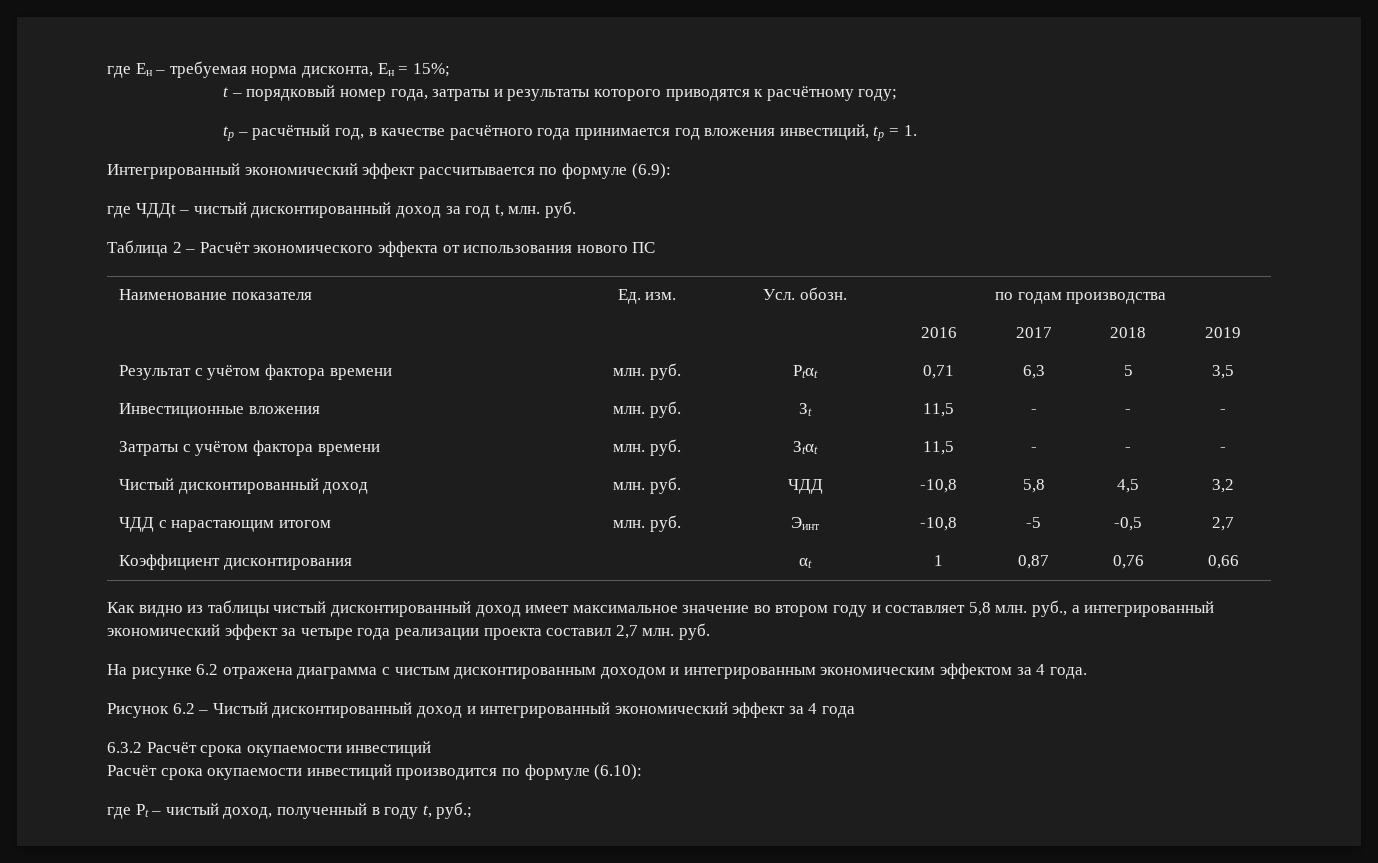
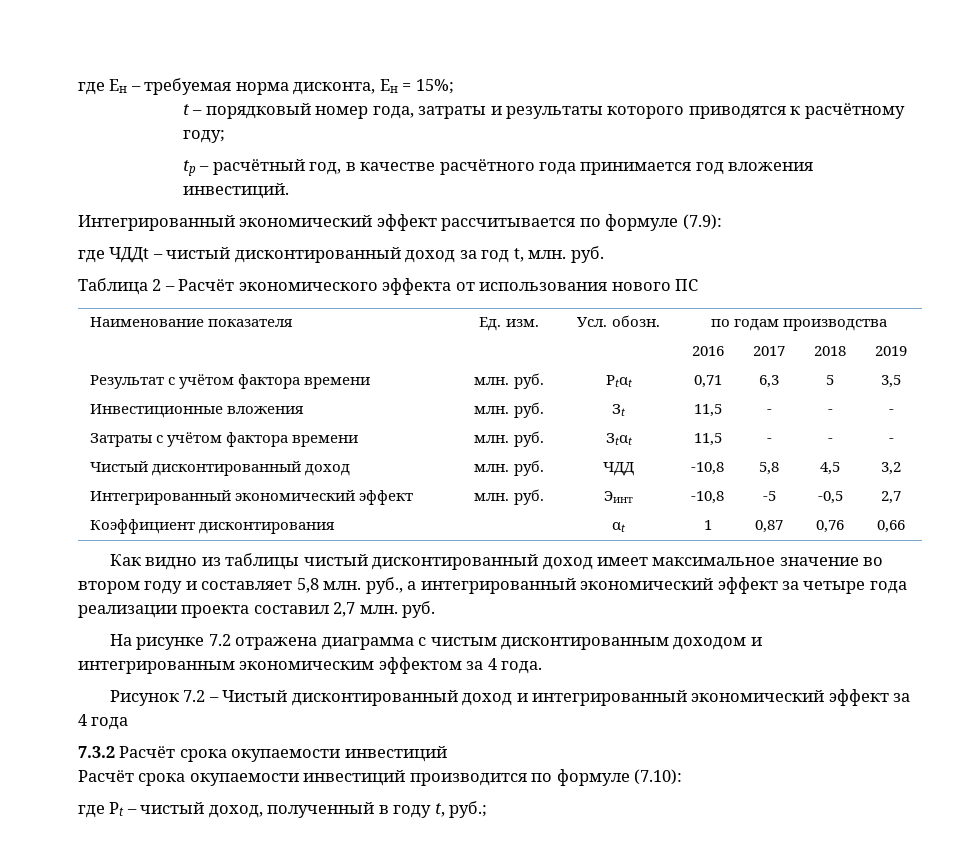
[779,124,917,141] инвестиций, tp = 1. -> [182,183,289,199] инвестиций.
[631,163,671,179] (6.9): -> [682,214,722,230] (7.9):
[119,517,331,532] ЧДД с нарастающим итогом -> [89,490,413,505] Интегрированный экономический эффект
[196,664,219,675] 6.2 -> [208,634,231,646] 7.2
[172,703,195,714] 6.2 -> [183,690,206,702] 7.2
[107,742,142,753] 6.3.2 -> [78,746,115,758] 7.3.2
[594,764,643,780] (6.10): -> [634,769,683,785] (7.10):

